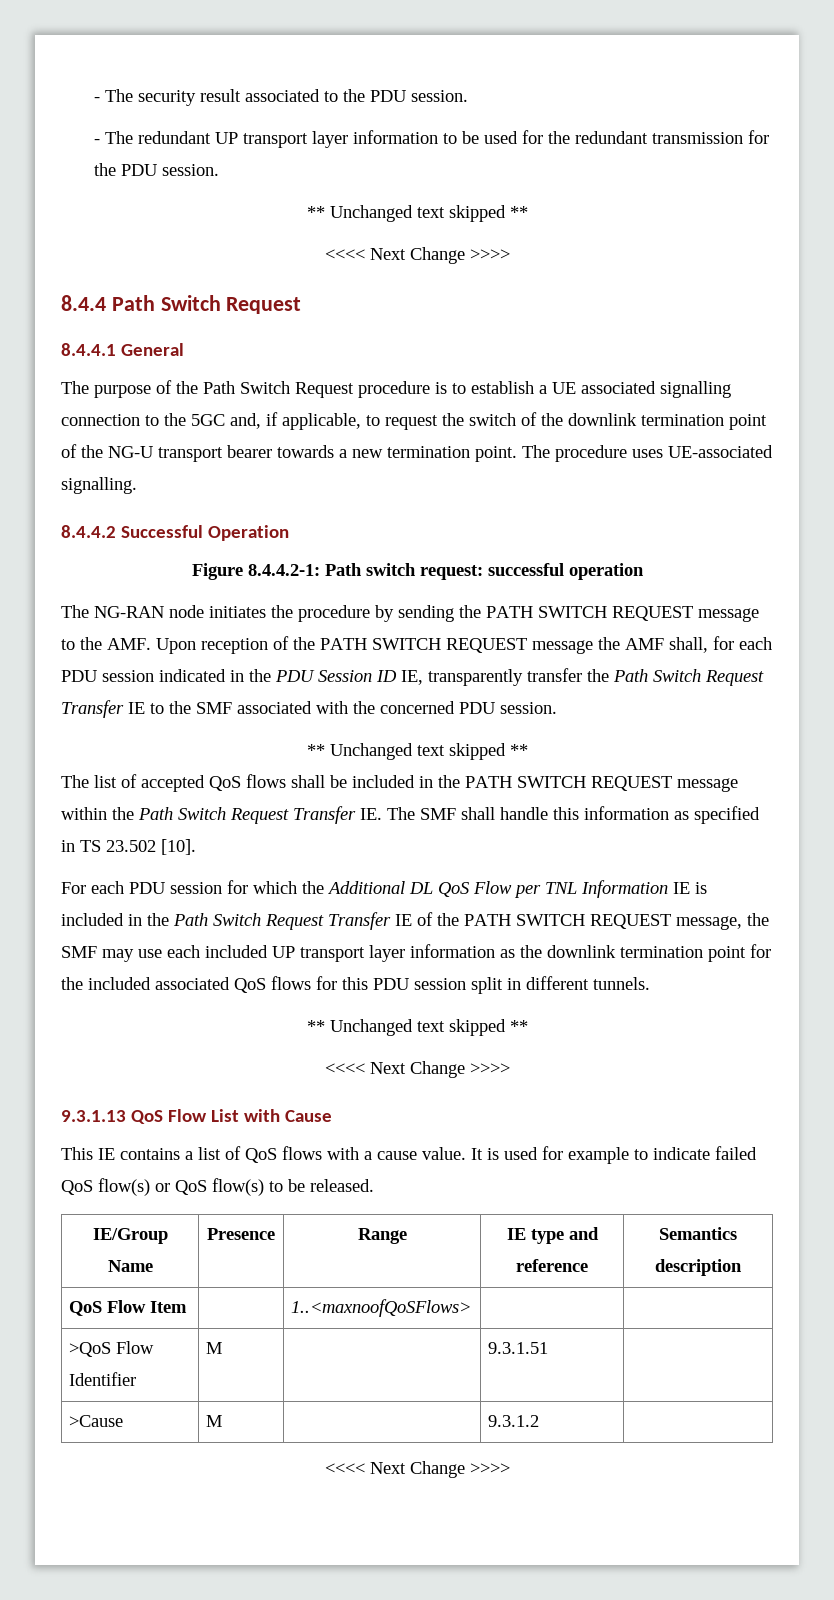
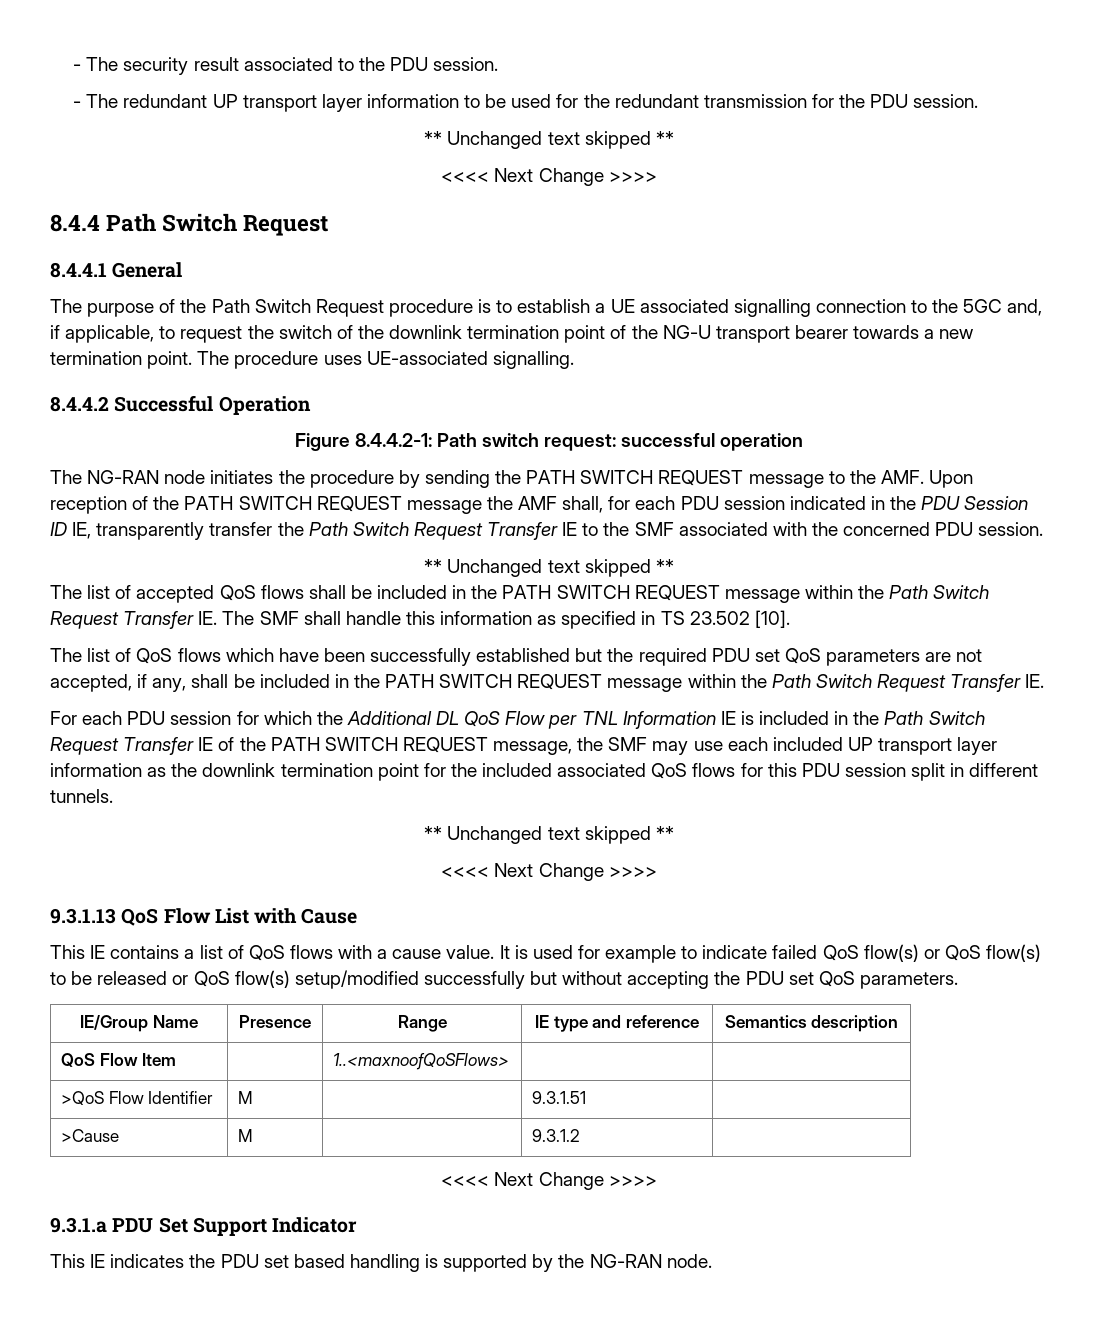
(196, 847) none -> [50,648,983,666] [50,674,1045,692] // The list of QoS flows which have been successfully established but the required PDU set QoS parameters are not accepted, if any, shall be included in the PATH SWITCH REQUEST message within the Path Switch Request Transfer IE.
[310,1179,374,1192] released. -> [97,970,958,989] released or QoS flow(s) setup/modified successfully but without accepting the PDU set QoS parameters.
(510, 1468) none -> [50,1217,358,1236] [50,1254,712,1272] // 9.3.1.a PDU Set Support Indicator // This IE indicates the PDU set based handling is supported by the NG-RAN node.

